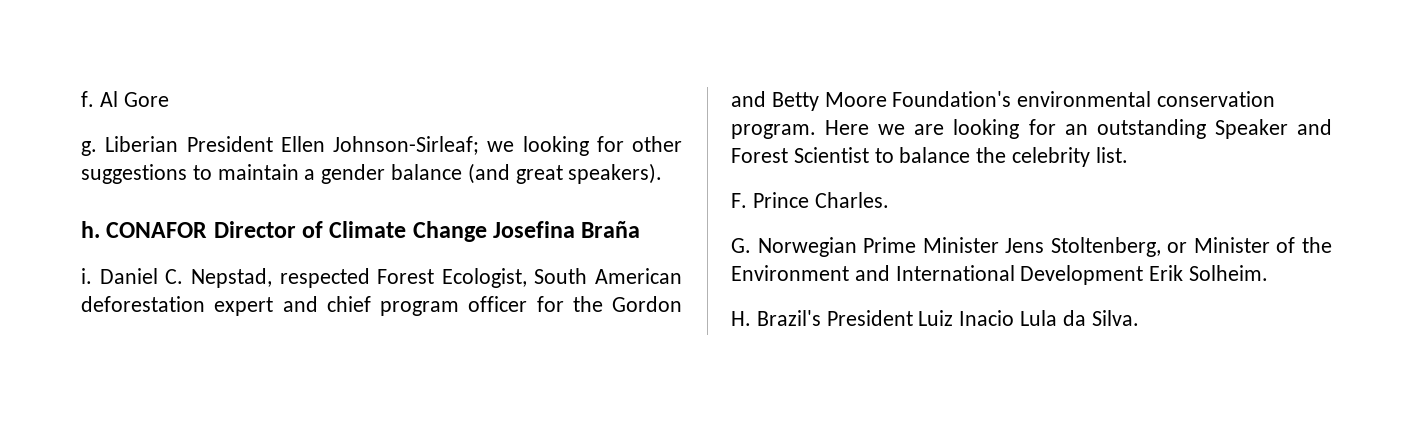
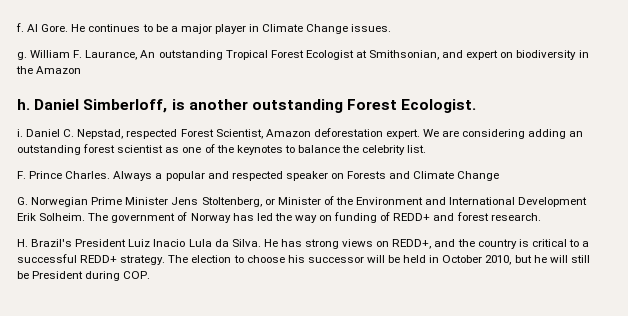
[123,92,169,107] [81,136,682,156] [81,163,663,184] [81,221,641,242] Gore // g. Liberian President Ellen Johnson-Sirleaf; we looking for other suggestions to maintain a gender balance (and great speakers). // h. CONAFOR Director of Climate Change Josefina Braña -> [41,24,392,34] [17,50,589,60] [16,66,82,74] [17,99,477,113] Gore. He continues to be a major player in Climate Change issues. // g. William F. Laurance, An outstanding Tropical Forest Ecologist at Smithsonian, and expert on biodiversity in the Amazon // h. Daniel Simberloff, is another outstanding Forest Ecologist.
[441,268,682,288] [81,296,682,316] [731,91,1276,111] [731,119,1332,139] [731,147,869,163] Ecologist, South American deforestation expert and chief program officer for the Gordon and Betty Moore Foundation's environmental conservation program. Here we are looking for an outstanding Speaker and Forest Scientist -> [215,128,584,139] [17,144,283,155] Scientist, Amazon deforestation expert. We are considering adding an outstanding forest scientist as one of the keynotes
(889, 200) none -> [113,171,500,181] Always a popular and respected speaker on Forests and Climate Change
(1269, 273) none -> [88,212,541,223] The government of Norway has led the way on funding of REDD+ and forest research.
(1139, 318) none -> [263,239,590,249] [17,254,590,265] [17,271,151,281] He has strong views on REDD+, and the country is critical to a successful REDD+ strategy. The election to choose his successor will be held in October 2010, but he will still be President during COP.

